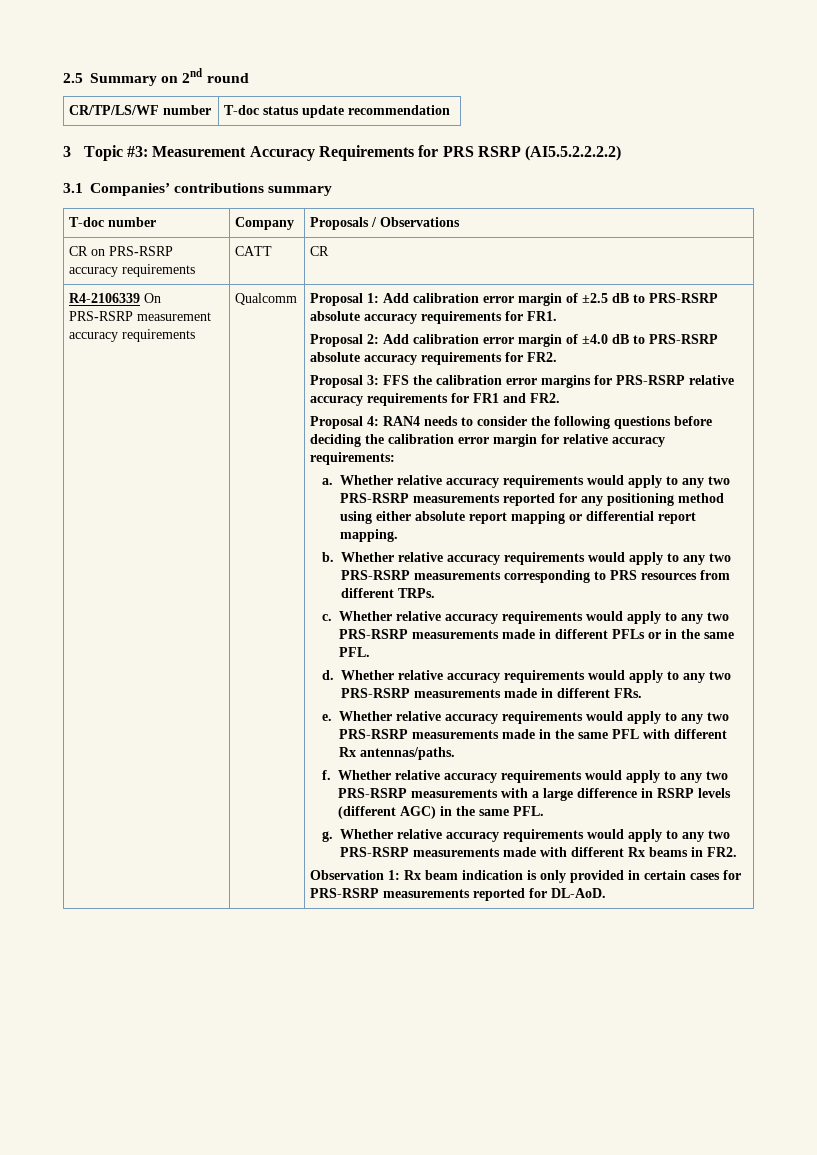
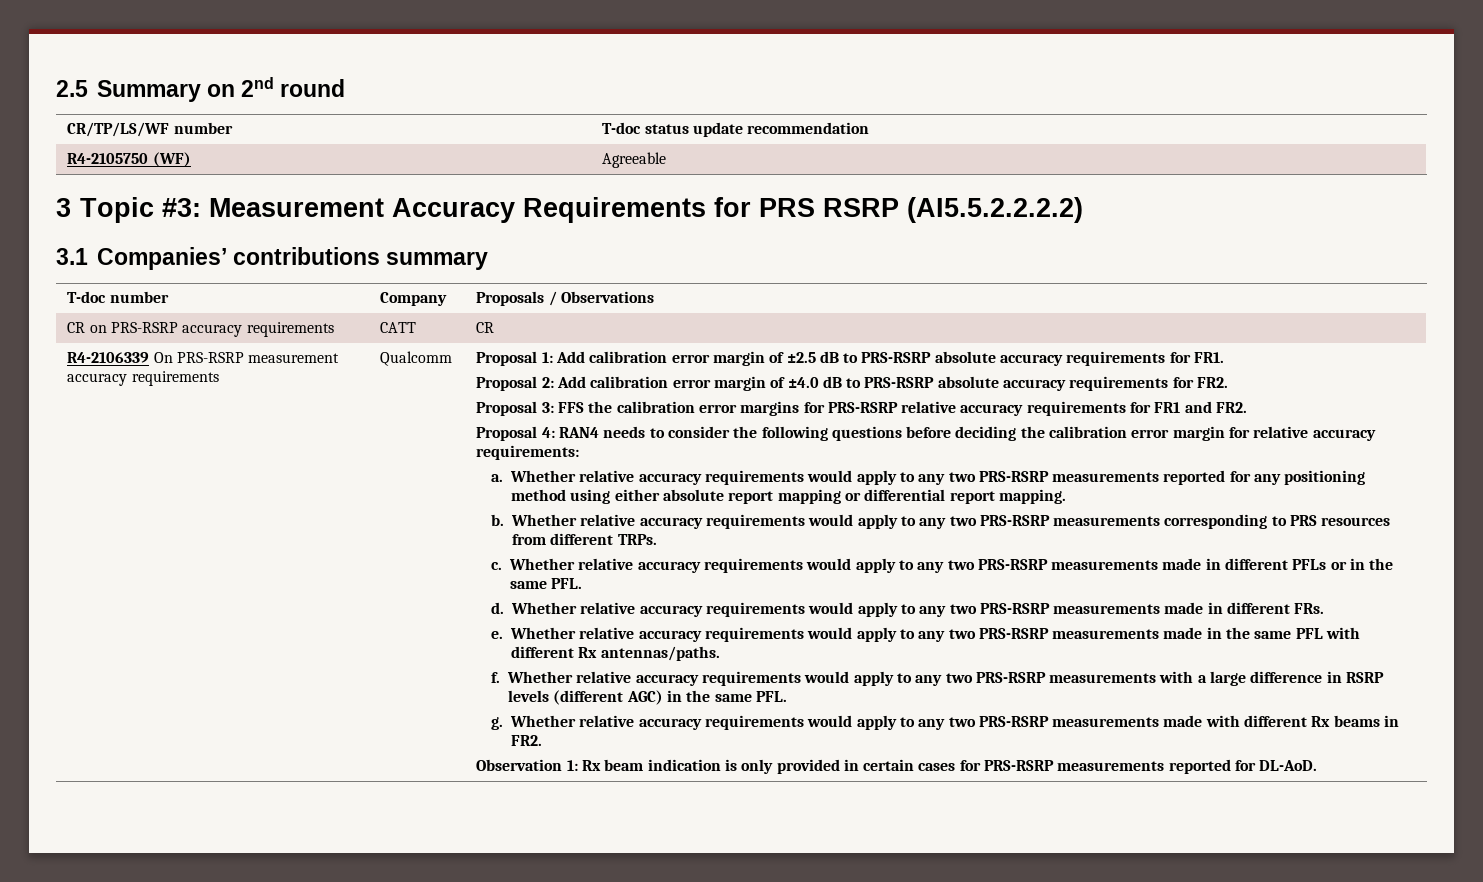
(450, 110) none -> [67,152,191,167] [602,152,667,168] // R4-2105750 (WF) | Agreeable

